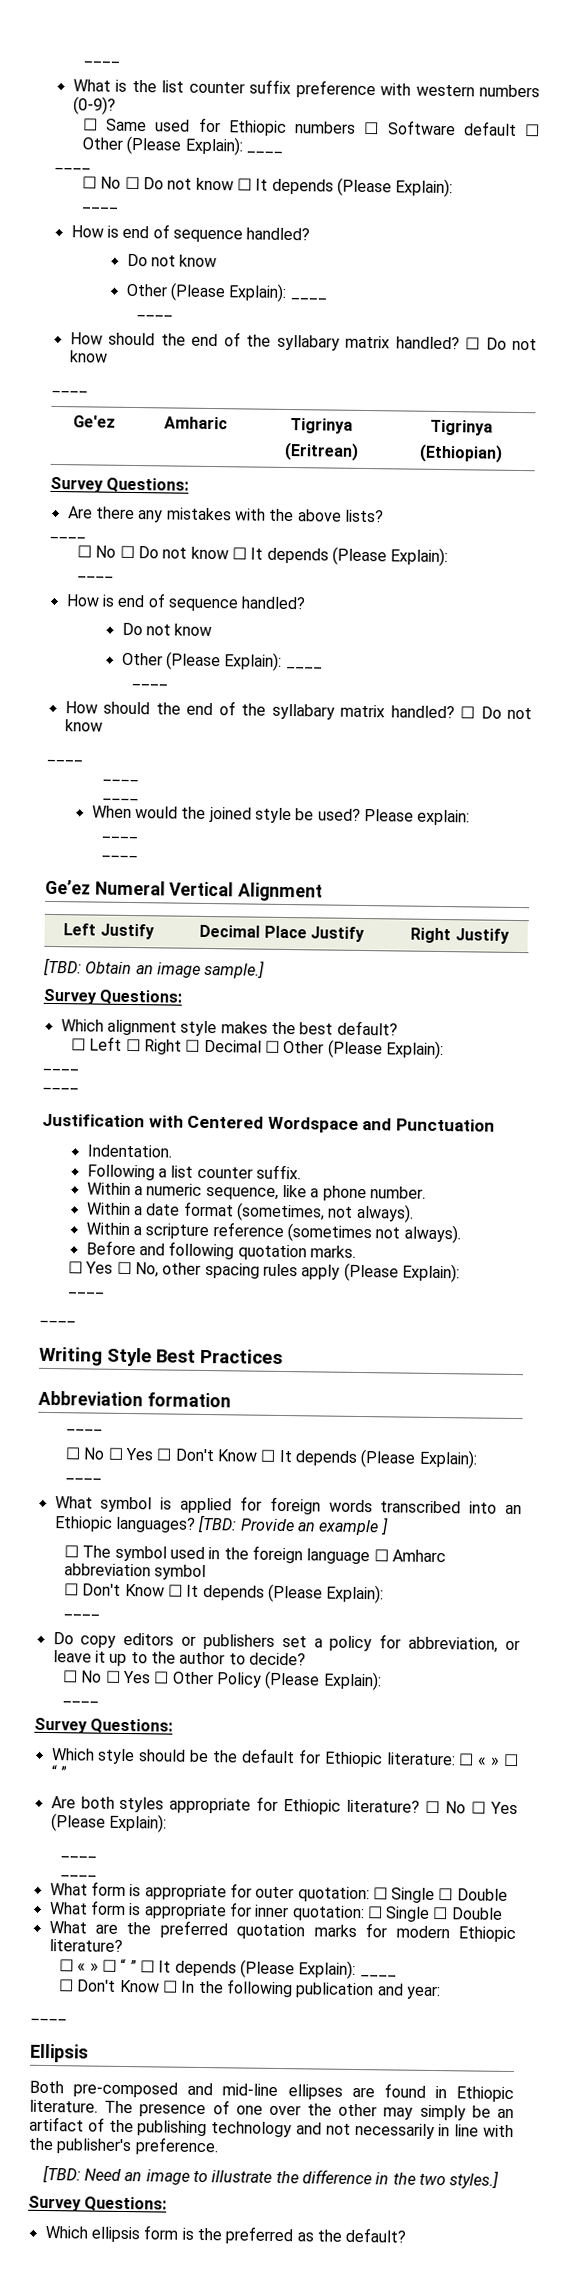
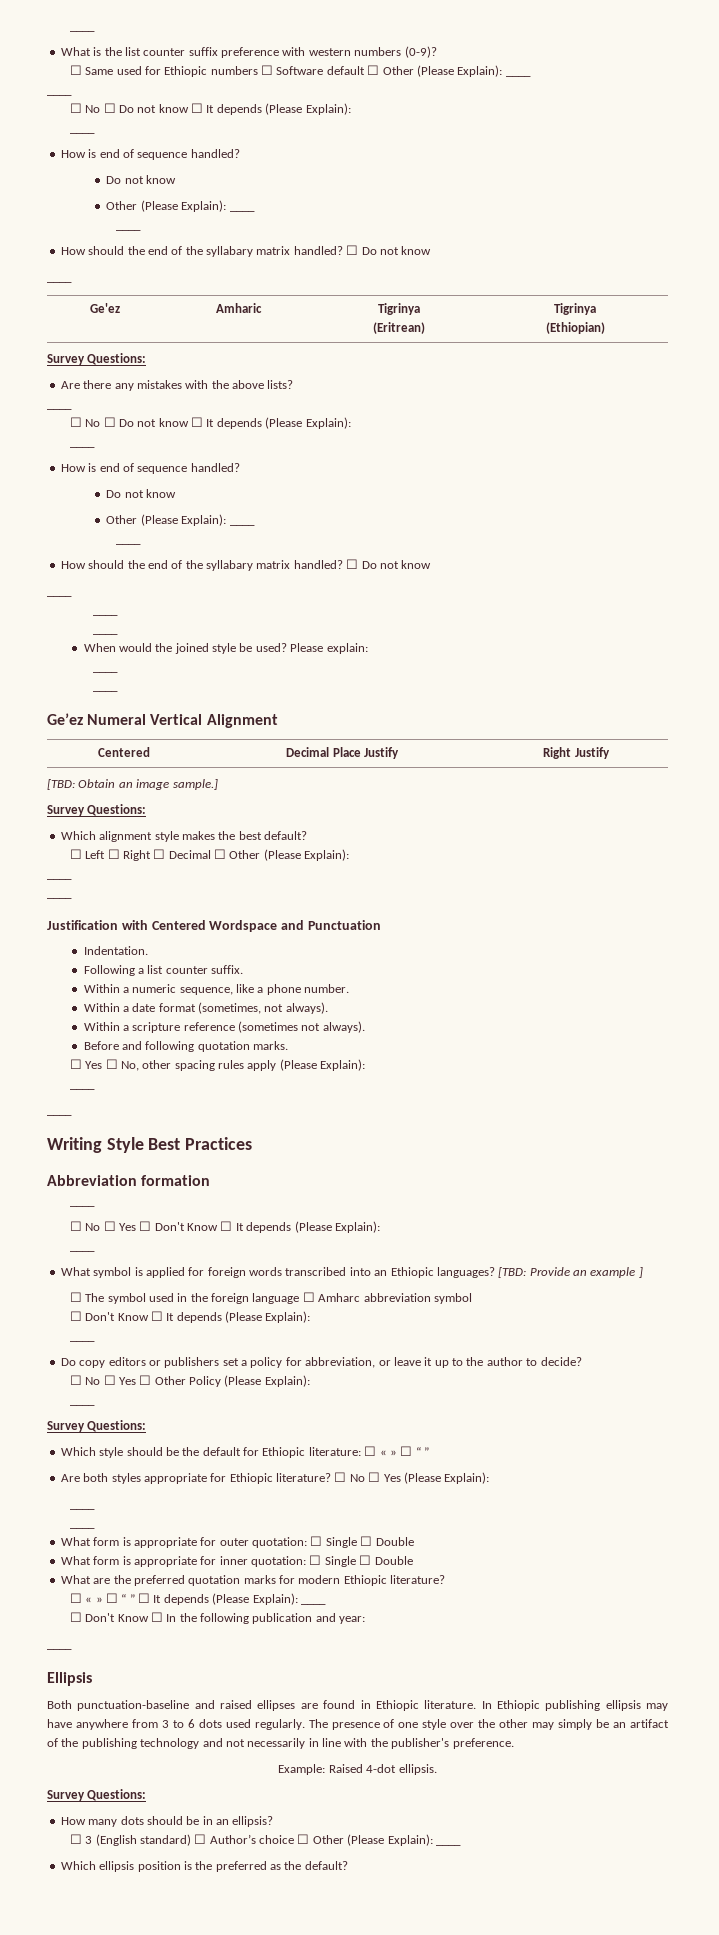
[63,923,155,940] Left Justify -> [97,747,150,757] Centered
[73,2081,279,2098] pre-composed and mid-line -> [77,1700,253,1711] punctuation-baseline and raised
(98, 2106) none -> [481,1700,668,1711] [47,1719,305,1730] In Ethiopic publishing ellipsis may have anywhere from 3 to 6 dots used regularly.
(263, 2110) none -> [422,1719,447,1730] style
[41,2164,500,2189] [28,2195,168,2212] [TBD: Need an image to illustrate the difference in the two styles.] // Survey Questions: -> [278,1764,437,1775] [47,1789,147,1801] [60,1816,274,1827] [69,1834,461,1846] Example: Raised 4-dot ellipsis. // Survey Questions: // How many dots should be in an ellipsis? // ☐ 3 (English standard) ☐ Author’s choice ☐ Other (Please Explain): ____
[143,2225,179,2240] form -> [137,1861,181,1872] position

